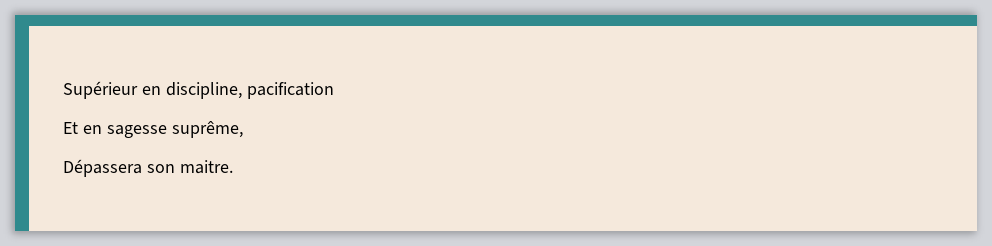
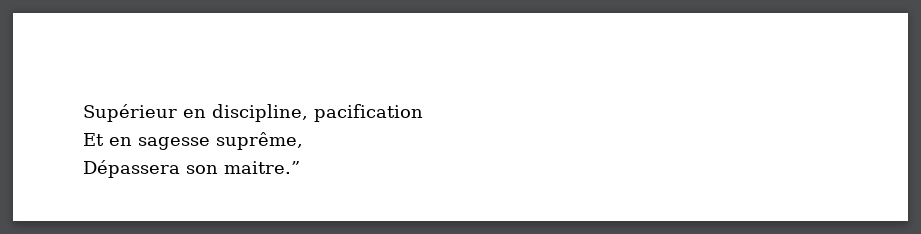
[179,160,233,174] maitre. -> [224,161,300,174] maitre.”

